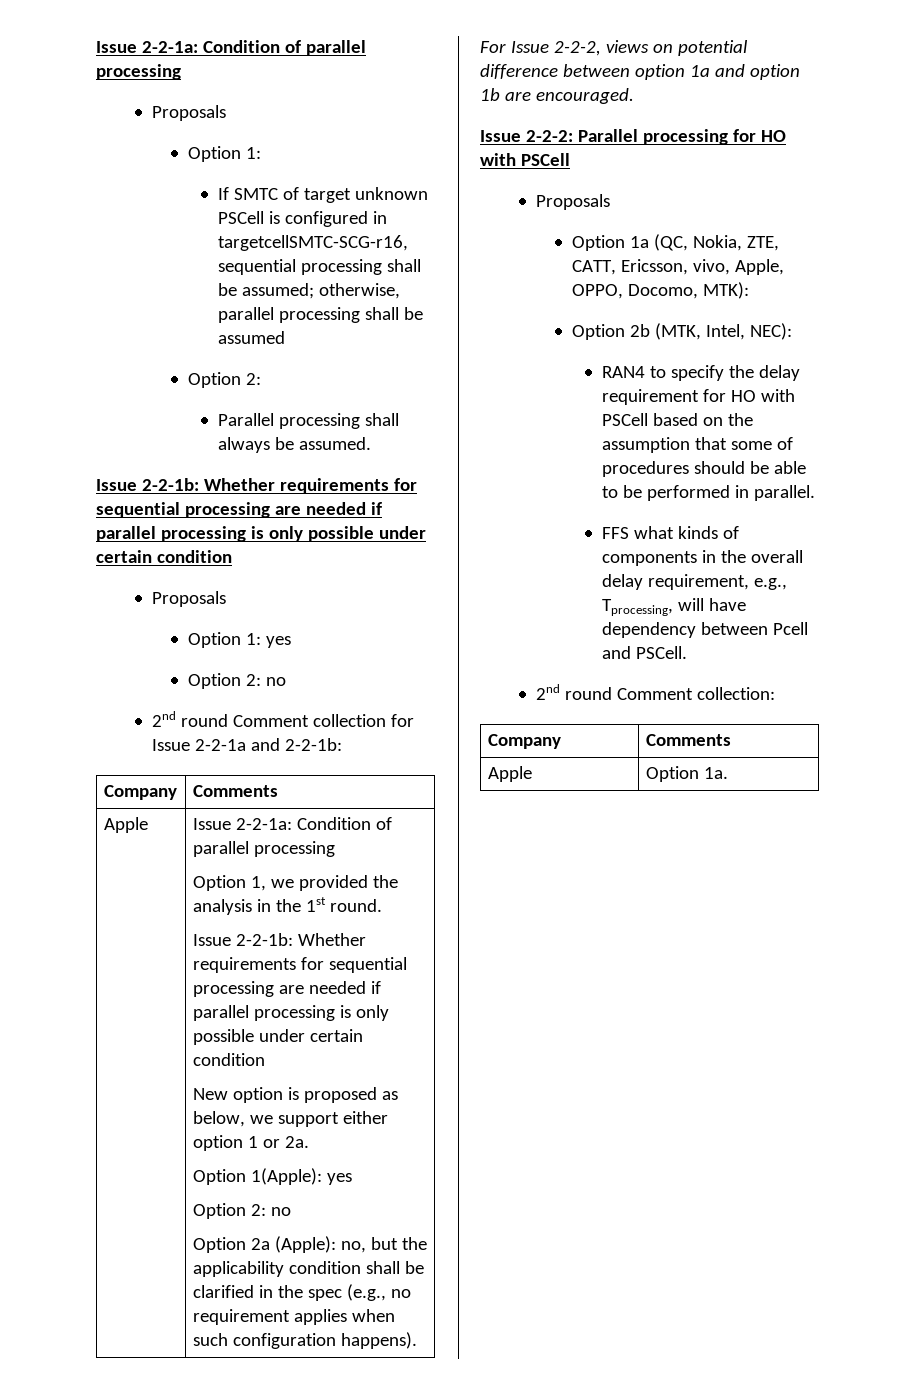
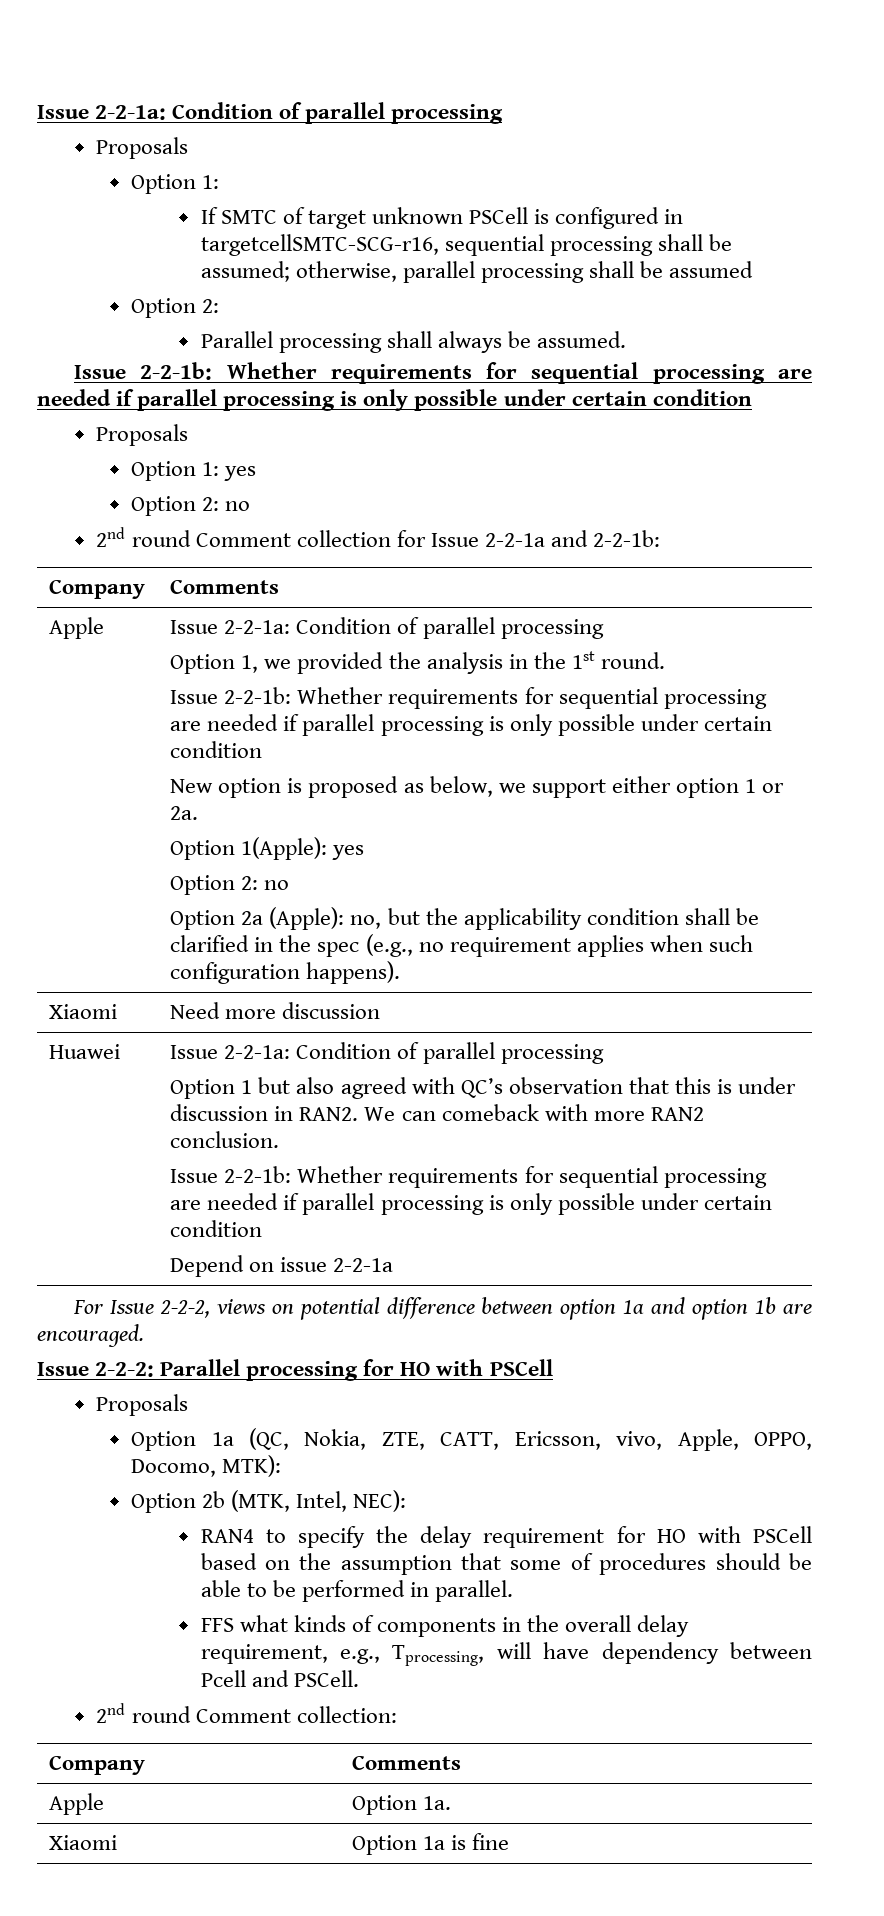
(417, 1340) none -> [49,1004,118,1019] [170,1002,381,1019] [49,1044,121,1059] [170,1042,604,1064] [170,1077,797,1099] [170,1104,704,1121] [170,1131,280,1148] [170,1166,767,1188] [170,1193,772,1215] [170,1220,263,1237] [170,1255,394,1277] // Xiaomi | Need more discussion // Huawei | Issue 2-2-1a: Condition of parallel processing // Option 1 but also agreed with QC’s observation that this is under discussion in RAN2. We can comeback with more RAN2 conclusion. // Issue 2-2-1b: Whether requirements for sequential processing are needed if parallel processing is only possible under certain condition // Depend on issue 2-2-1a
(728, 773) none -> [49,1835,118,1850] [352,1833,510,1855] // Xiaomi | Option 1a is fine

